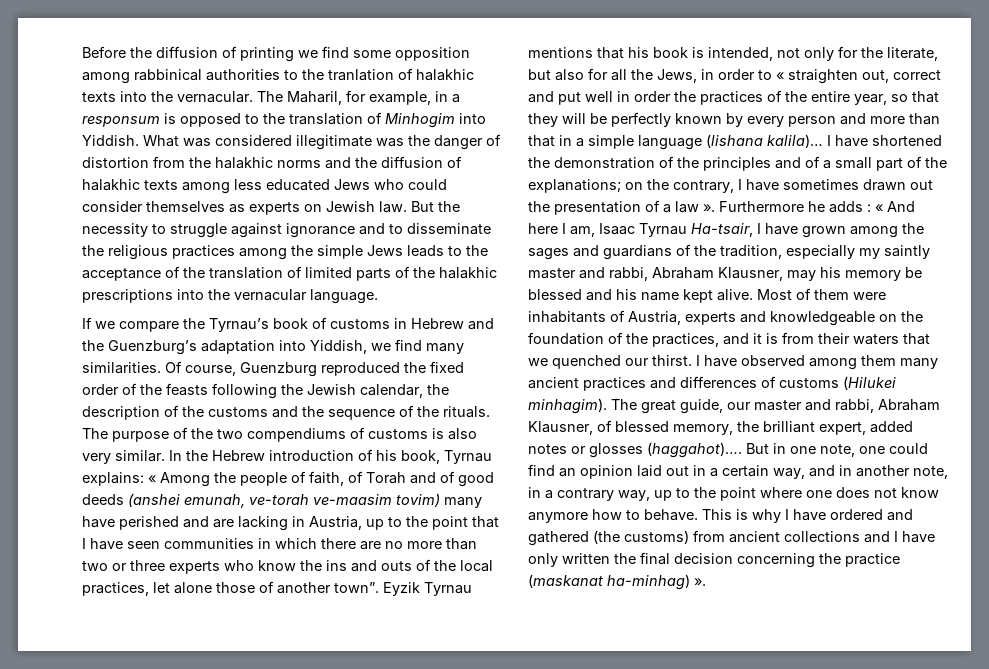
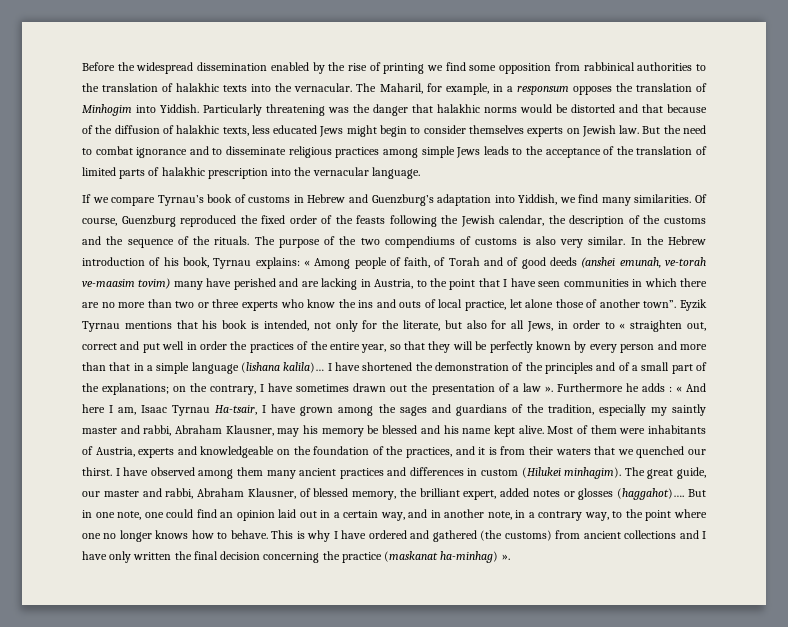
[156,46,218,58] diffusion -> [136,62,367,74] widespread dissemination enabled by the rise
[82,72,130,84] among -> [554,62,580,71] from
[328,69,394,81] tranlation -> [102,83,159,92] translation
[164,113,259,127] is opposed to -> [572,86,612,95] opposes
[143,134,501,150] [82,156,351,169] What was considered illegitimate was the danger of distortion from the halakhic norms and -> [203,104,707,116] [82,125,93,134] Particularly threatening was the danger that halakhic norms would be distorted and that because of
[144,180,230,194] texts among -> [222,127,249,136] texts,
[374,179,447,190] who could -> [346,125,421,137] might begin to
[229,204,245,213] as -> (524, 129) none
[82,223,282,238] necessity to struggle against -> [682,125,706,134] [82,146,133,155] need to combat
[82,245,104,256] the -> (287, 150) none
[291,245,313,256] the -> (418, 153) none
[413,267,497,279] [82,289,173,303] the halakhic prescriptions -> [161,167,268,179] halakhic prescription
[183,318,205,329] the -> (156, 201) none
[82,340,104,351] the -> (368, 198) none
[214,472,236,483] the -> (351, 263) none
[366,519,384,530] up -> (414, 284) none
[434,560,493,572] [82,582,149,596] the local practices, -> [438,299,507,311] local practice,
[631,69,653,80] the -> (525, 324) none
[761,376,839,388] of customs -> [467,468,519,476] in custom
[654,490,672,501] up -> (609, 516) none
[836,487,939,498] [528,512,588,523] does not know anymore -> [103,530,189,542] no longer knows

